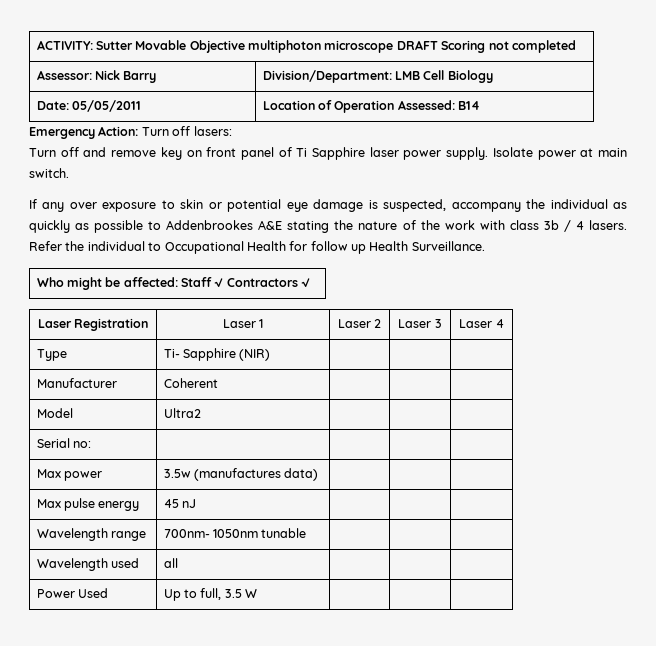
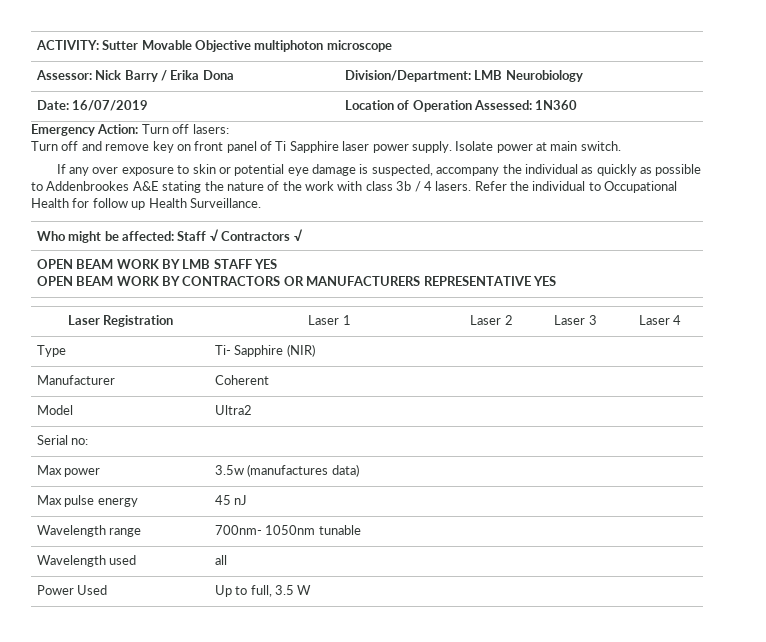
[396,40,576,53] DRAFT Scoring not completed -> (392, 46) none
(157, 77) none -> [160,70,234,81] / Erika Dona
[423,70,493,83] Cell Biology -> [505,70,583,82] Neurobiology
[71,100,141,112] 05/05/2011 -> [72,100,149,111] 16/07/2019
[458,101,481,110] B14 -> [535,100,578,110] 1N360
(311, 282) none -> [36,259,278,269] [36,276,556,286] // OPEN BEAM WORK BY LMB STAFF YES // OPEN BEAM WORK BY CONTRACTORS OR MANUFACTURERS REPRESENTATIVE YES

